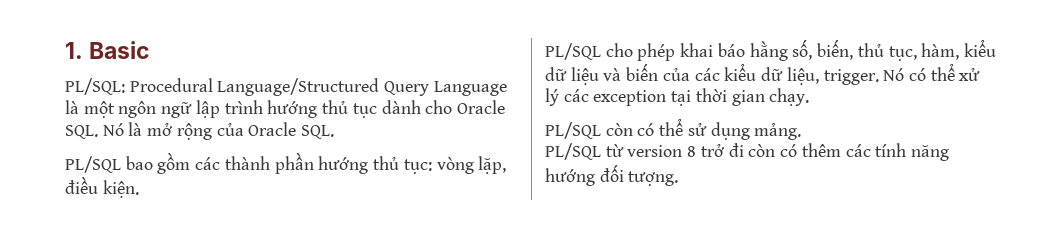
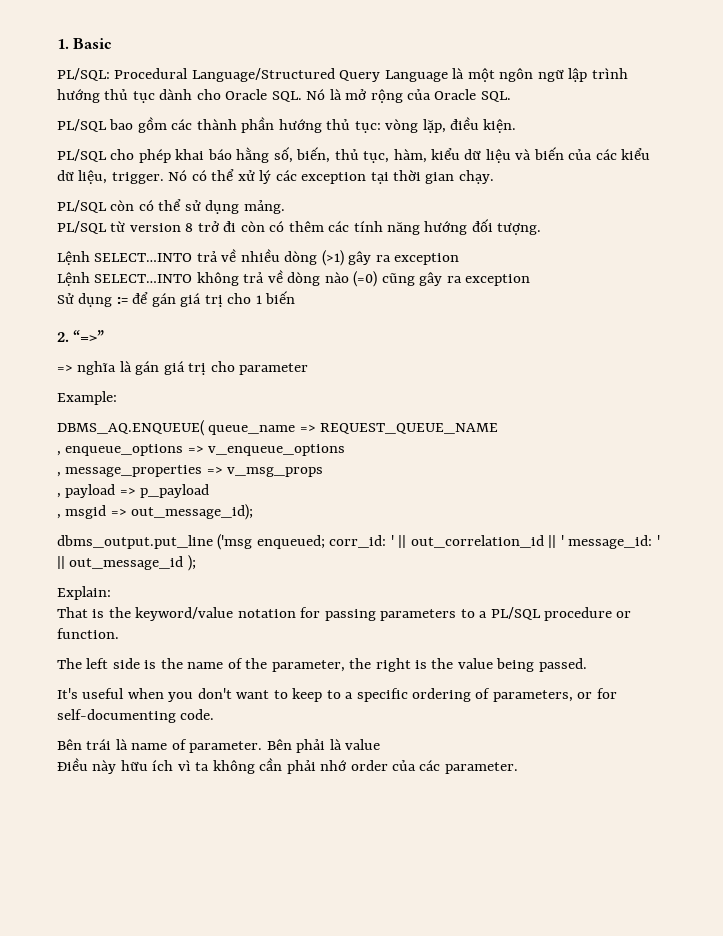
(679, 178) none -> [57,249,460,266] [57,270,531,287] [57,291,296,307] [57,330,105,342] [57,361,309,375] [57,391,117,405] [57,420,499,436] [57,444,346,456] [57,465,324,477] [57,484,210,498] [57,504,254,520] [57,534,660,550] [57,555,196,571] [57,586,111,600] [57,607,632,621] [57,628,119,639] [57,658,587,672] [57,688,617,702] [57,709,215,723] [57,739,381,753] [57,758,518,774] // Lệnh SELECT…INTO trả về nhiều dòng (>1) gây ra exception // Lệnh SELECT…INTO không trả về dòng nào (=0) cũng gây ra exception // Sử dụng := để gán giá trị cho 1 biến // 2. “=>” // => nghĩa là gán giá trị cho parameter // Example: // DBMS_AQ.ENQUEUE( queue_name => REQUEST_QUEUE_NAME // , enqueue_options => v_enqueue_options // , message_properties => v_msg_props // , payload => p_payload // , msgid => out_message_id); // dbms_output.put_line ('msg enqueued; corr_id: ' || out_correlation_id || ' message_id: ' || out_message_id ); // Explain: // That is the keyword/value notation for passing parameters to a PL/SQL procedure or function. // The left side is the name of the parameter, the right is the value being passed. // It's useful when you don't want to keep to a specific ordering of parameters, or for self-documenting code. // Bên trái là name of parameter. Bên phải là value // Điều này hữu ích vì ta không cần phải nhớ order của các parameter.

